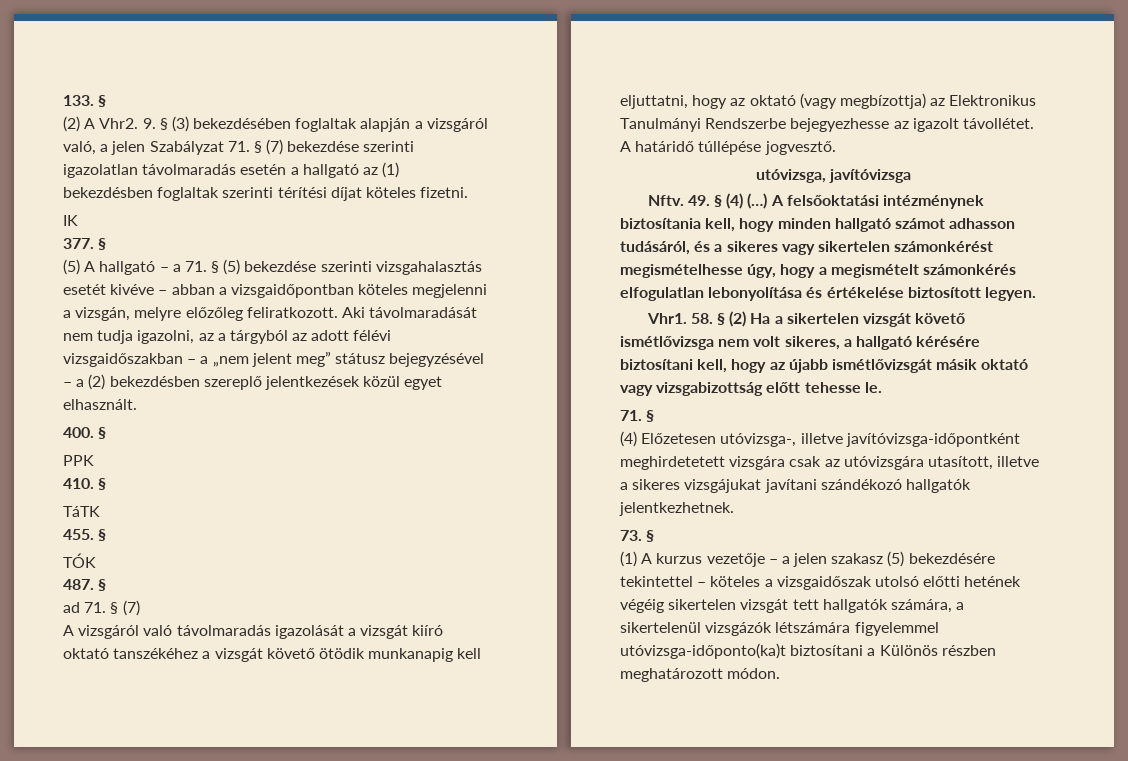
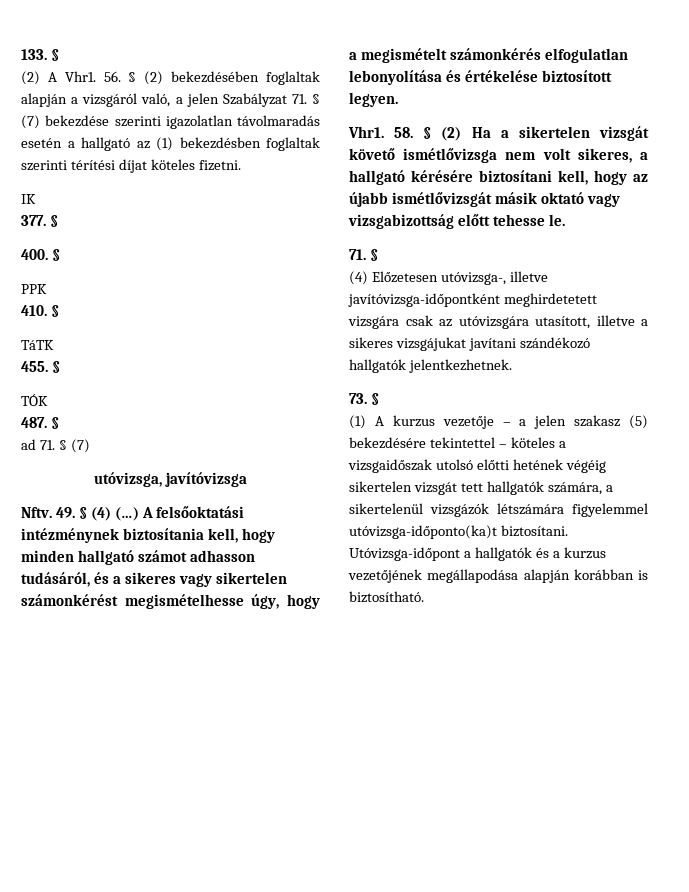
[99,116,189,132] Vhr2. 9. § (3) -> [64,71,164,85] Vhr1. 56. § (2)
[63,259,482,275] [63,284,488,298] [63,307,478,321] [63,330,392,344] [63,351,485,367] [63,374,443,390] [63,399,137,410] // (5) A hallgató – a 71. § (5) bekezdése szerinti vizsgahalasztás esetét kivéve – abban a vizsgaidőpontban köteles megjelenni a vizsgán, melyre előzőleg feliratkozott. Aki távolmaradását nem tudja igazolni, az a tárgyból az adott félévi vizsgaidőszakban – a „nem jelent meg” státusz bejegyzésével – a (2) bekezdésben szereplő jelentkezések közül egyet elhasznált. -> (58, 221) none
[63,625,444,639] [63,648,482,662] [620,93,1037,109] [620,118,1034,132] [620,141,836,155] // A vizsgáról való távolmaradás igazolását a vizsgát kiíró oktató tanszékéhez a vizsgát követő ötödik munkanapig kell eljuttatni, hogy az oktató (vagy megbízottja) az Elektronikus Tanulmányi Rendszerbe bejegyezhesse az igazolt távollétet. A határidő túllépése jogvesztő. -> (90, 446) none
[790,645,996,656] [620,668,781,682] biztosítani a Különös részben meghatározott módon. -> [500,525,568,537] [349,547,606,561] [348,569,648,583] [349,591,424,603] biztosítani. Utóvizsga-időpont a hallgatók és a kurzus vezetőjének megállapodása alapján korábban is biztosítható.

